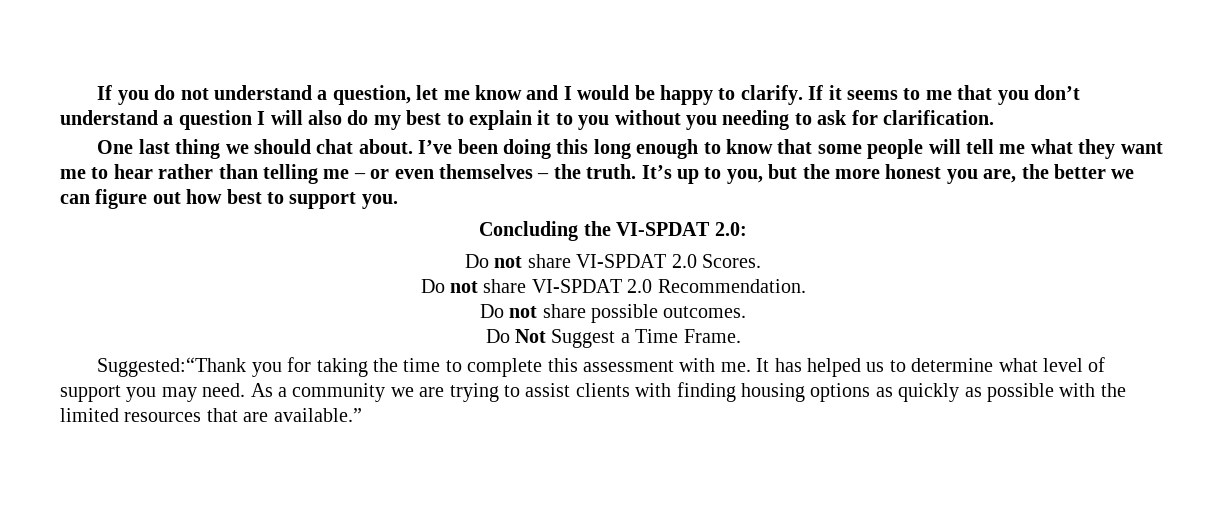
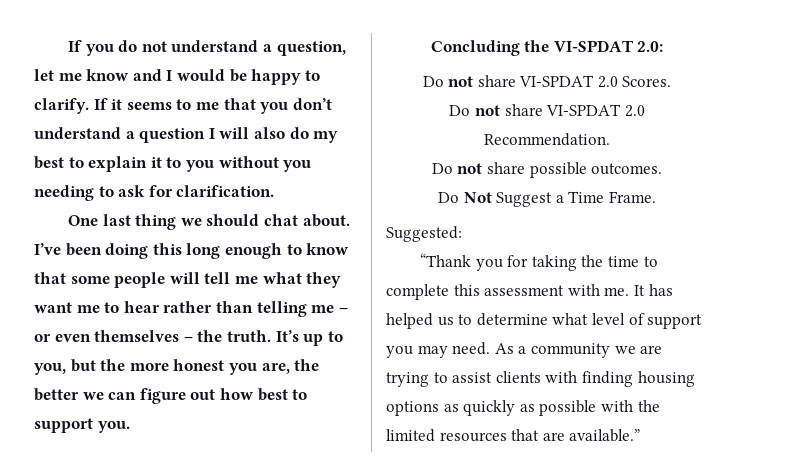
[97,357,247,377] Suggested:“Thank -> [386,226,462,242] [419,253,471,267] Suggested: // “Thank

